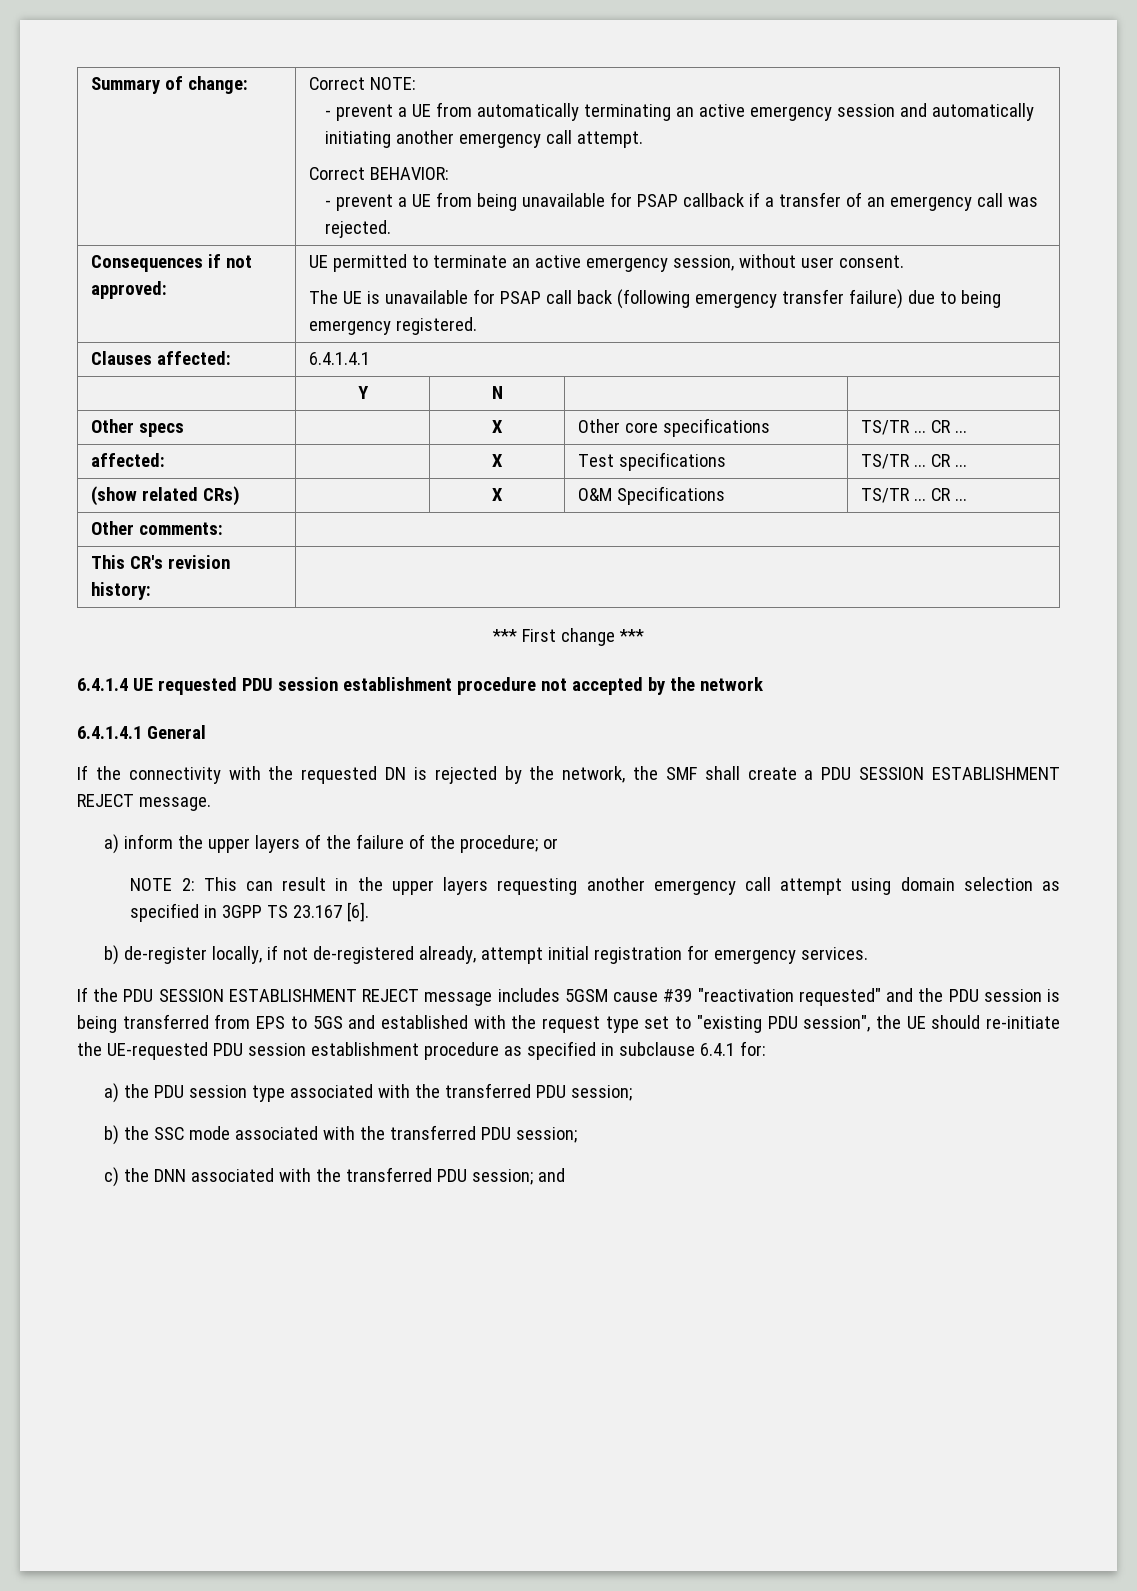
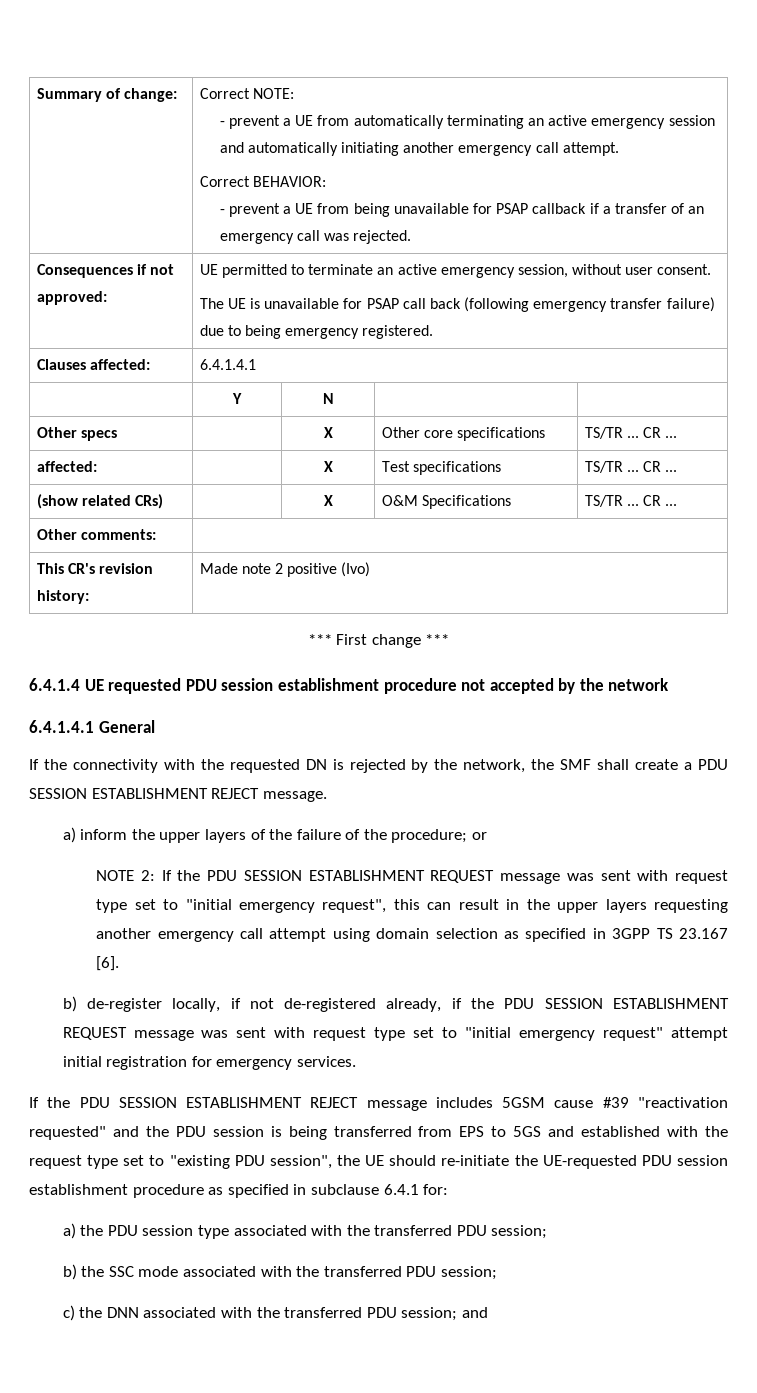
(151, 591) none -> [199,562,371,577] Made note 2 positive (Ivo)
[203,877,237,891] This -> [161,870,728,884] [96,899,420,913] If the PDU SESSION ESTABLISHMENT REQUEST message was sent with request type set to "initial emergency request", this
(476, 955) none -> [451,998,729,1009] [62,1027,664,1041] if the PDU SESSION ESTABLISHMENT REQUEST message was sent with request type set to "initial emergency request"

